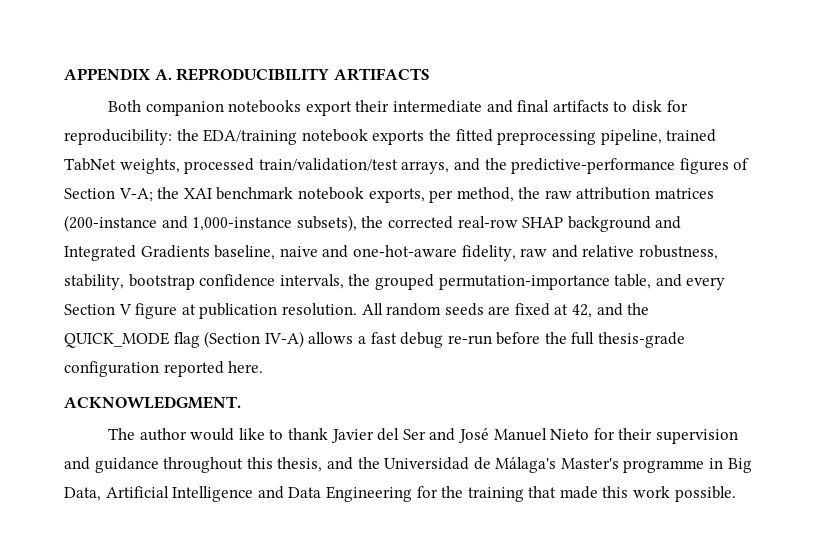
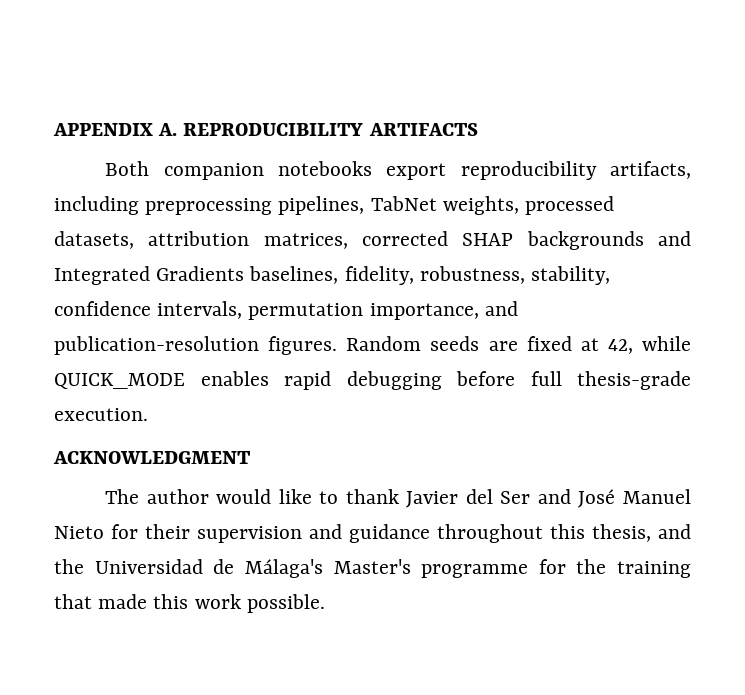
[355,100,688,113] [64,129,717,145] [64,158,750,174] [64,187,715,203] [64,215,682,232] [64,245,635,261] their intermediate and final artifacts to disk for reproducibility: the EDA/training notebook exports the fitted preprocessing pipeline, trained TabNet weights, processed train/validation/test arrays, and the predictive-performance figures of Section V-A; the XAI benchmark notebook exports, per method, the raw attribution matrices (200-instance and 1,000-instance subsets), the corrected real-row SHAP background and Integrated Gradients baseline, naive and one-hot-aware fidelity, raw and relative -> [460,161,691,180] [54,196,615,215] [54,231,691,250] [54,266,414,285] reproducibility artifacts, including preprocessing pipelines, TabNet weights, processed datasets, attribution matrices, corrected SHAP backgrounds and Integrated Gradients baselines, fidelity,
[128,274,195,290] bootstrap -> (611, 275) none
[348,274,726,290] [64,303,442,319] the grouped permutation-importance table, and every Section V figure at publication resolution. All random -> [248,301,518,320] [54,336,422,355] permutation importance, and publication-resolution figures. Random
[596,303,650,316] [64,331,686,348] [64,361,264,377] [64,396,241,409] and the QUICK_MODE flag (Section IV-A) allows a fast debug re-run before the full thesis-grade configuration reported here. // ACKNOWLEDGMENT. -> [642,336,691,351] [54,371,691,390] [54,408,148,421] [53,451,251,464] while QUICK_MODE enables rapid debugging before full thesis-grade execution. // ACKNOWLEDGMENT
[709,458,752,473] [64,486,412,502] in Big Data, Artificial Intelligence and Data Engineering -> (529, 571) none

